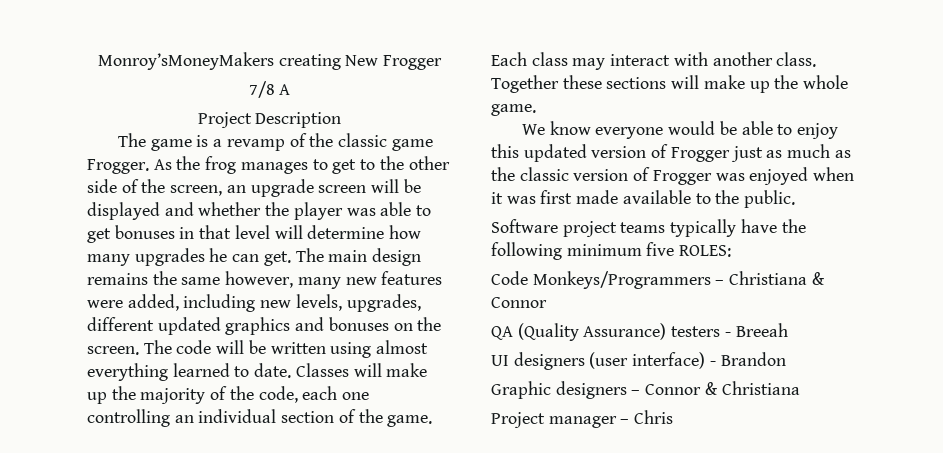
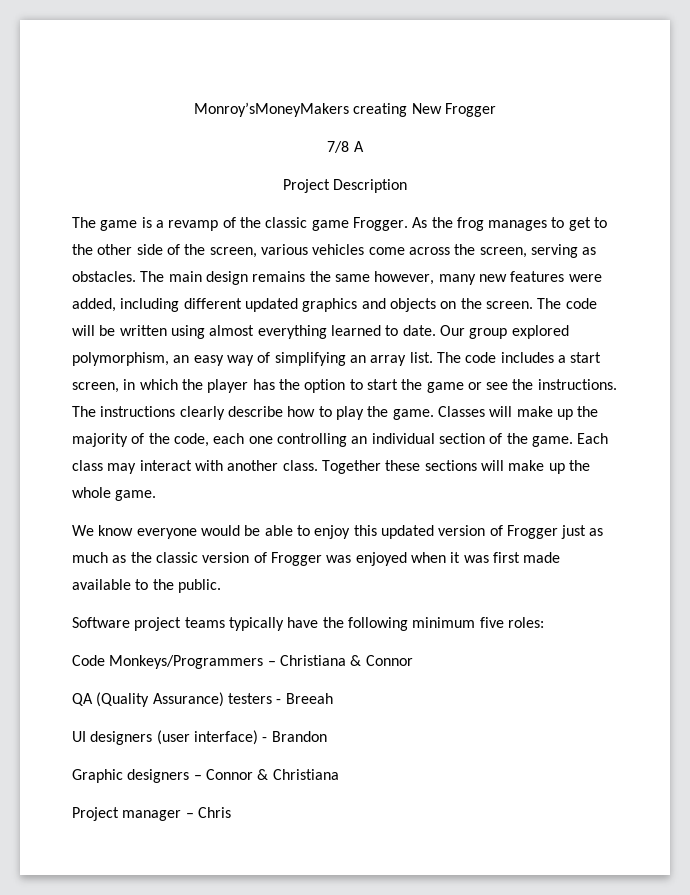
[226,179,421,197] [87,202,432,220] [87,225,422,243] [87,248,291,266] an upgrade screen will be displayed and whether the player was able to get bonuses in that level will determine how many upgrades he can get. -> [260,244,597,258] [72,271,136,282] various vehicles come across the screen, serving as obstacles.
[260,294,421,312] new levels, upgrades, -> (180, 305) none
[328,317,389,331] bonuses -> [389,298,436,312] objects
(292, 370) none -> [439,325,569,339] [72,352,602,366] [72,379,617,393] [72,406,434,420] Our group explored polymorphism, an easy way of simplifying an array list. The code includes a start screen, in which the player has the option to start the game or see the instructions. The instructions clearly describe how to play the game.
[679,245,732,257] ROLES: -> [507,617,544,628] roles:

